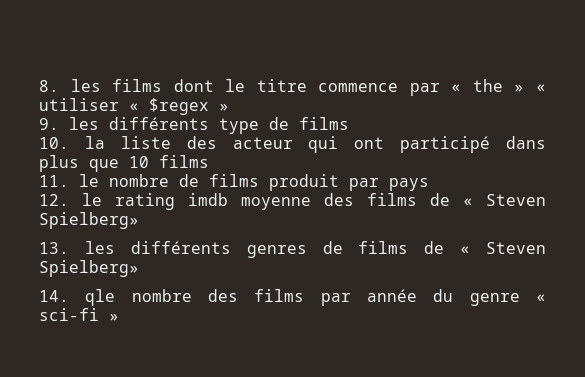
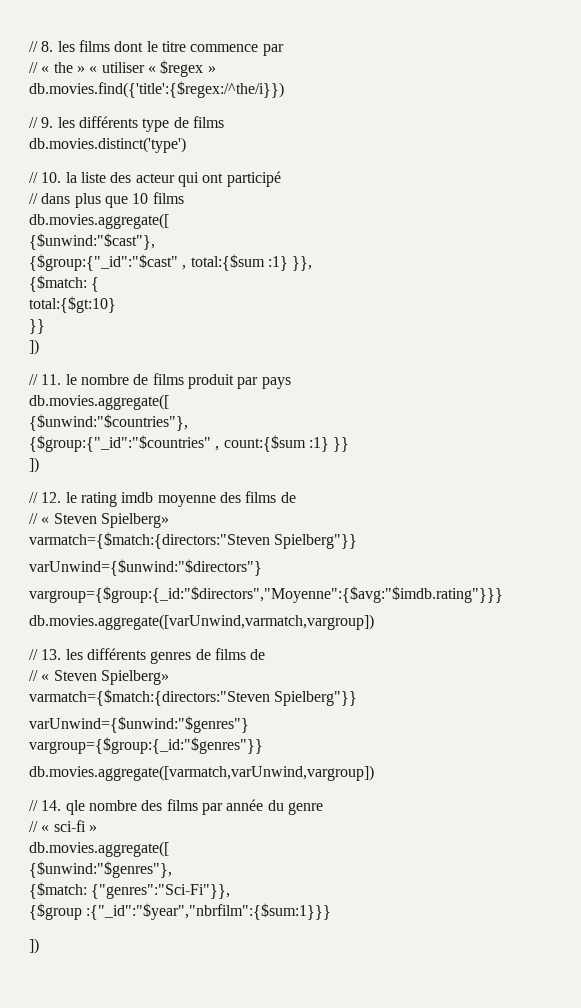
(39, 86) none -> [29,41,38,52] //
(440, 89) none -> [29,62,38,73] // //
(229, 107) none -> [29,81,284,98] [29,117,38,128] db.movies.find({'title':{$regex:/^the/i}}) // //
(349, 123) none -> [29,137,186,153] [29,172,38,183] db.movies.distinct('type') // //
(491, 144) none -> [29,193,38,204] // //
(209, 161) none -> [29,213,169,229] [29,233,155,250] [29,254,313,271] [29,275,100,292] [29,296,116,313] [29,319,45,334] [29,339,39,355] [29,374,38,385] db.movies.aggregate([ // {$unwind:"$cast"}, // {$group:{"_id":"$cast" , total:{$sum :1} }}, // {$match: { // total:{$gt:10} // }} // ]) // //
(429, 184) none -> [29,394,169,410] [29,414,188,431] [29,435,350,452] [29,457,39,473] [29,492,38,503] db.movies.aggregate([ // {$unwind:"$countries"}, // {$group:{"_id":"$countries" , count:{$sum :1} }} // ]) // //
[463,194,546,206] [39,212,139,229] « Steven Spielberg» // -> [29,513,169,528] [29,532,358,549] [29,559,262,576] [29,586,503,603] [29,614,374,630] [29,649,38,660] // // « Steven Spielberg» // varmatch={$match:{directors:"Steven Spielberg"}} // varUnwind={$unwind:"$directors"} // vargroup={$group:{_id:"$directors","Moyenne":{$avg:"$imdb.rating"}}} // db.movies.aggregate([varUnwind,varmatch,vargroup]) // //
[460,242,546,254] [39,260,139,277] « Steven Spielberg» // -> [29,670,169,685] [29,689,358,706] [29,716,249,733] [29,737,263,754] [29,765,374,781] [29,800,38,811] // // « Steven Spielberg» // varmatch={$match:{directors:"Steven Spielberg"}} // varUnwind={$unwind:"$genres"} // vargroup={$group:{_id:"$genres"}} // db.movies.aggregate([varmatch,varUnwind,vargroup]) // //
(520, 299) none -> [29,821,38,832] // //
(119, 317) none -> [29,841,169,857] [29,861,172,878] [29,882,231,899] [29,903,332,920] [29,938,39,954] // db.movies.aggregate([ // {$unwind:"$genres"}, // {$match: {"genres":"Sci-Fi"}}, // {$group :{"_id":"$year","nbrfilm":{$sum:1}}} // ])

